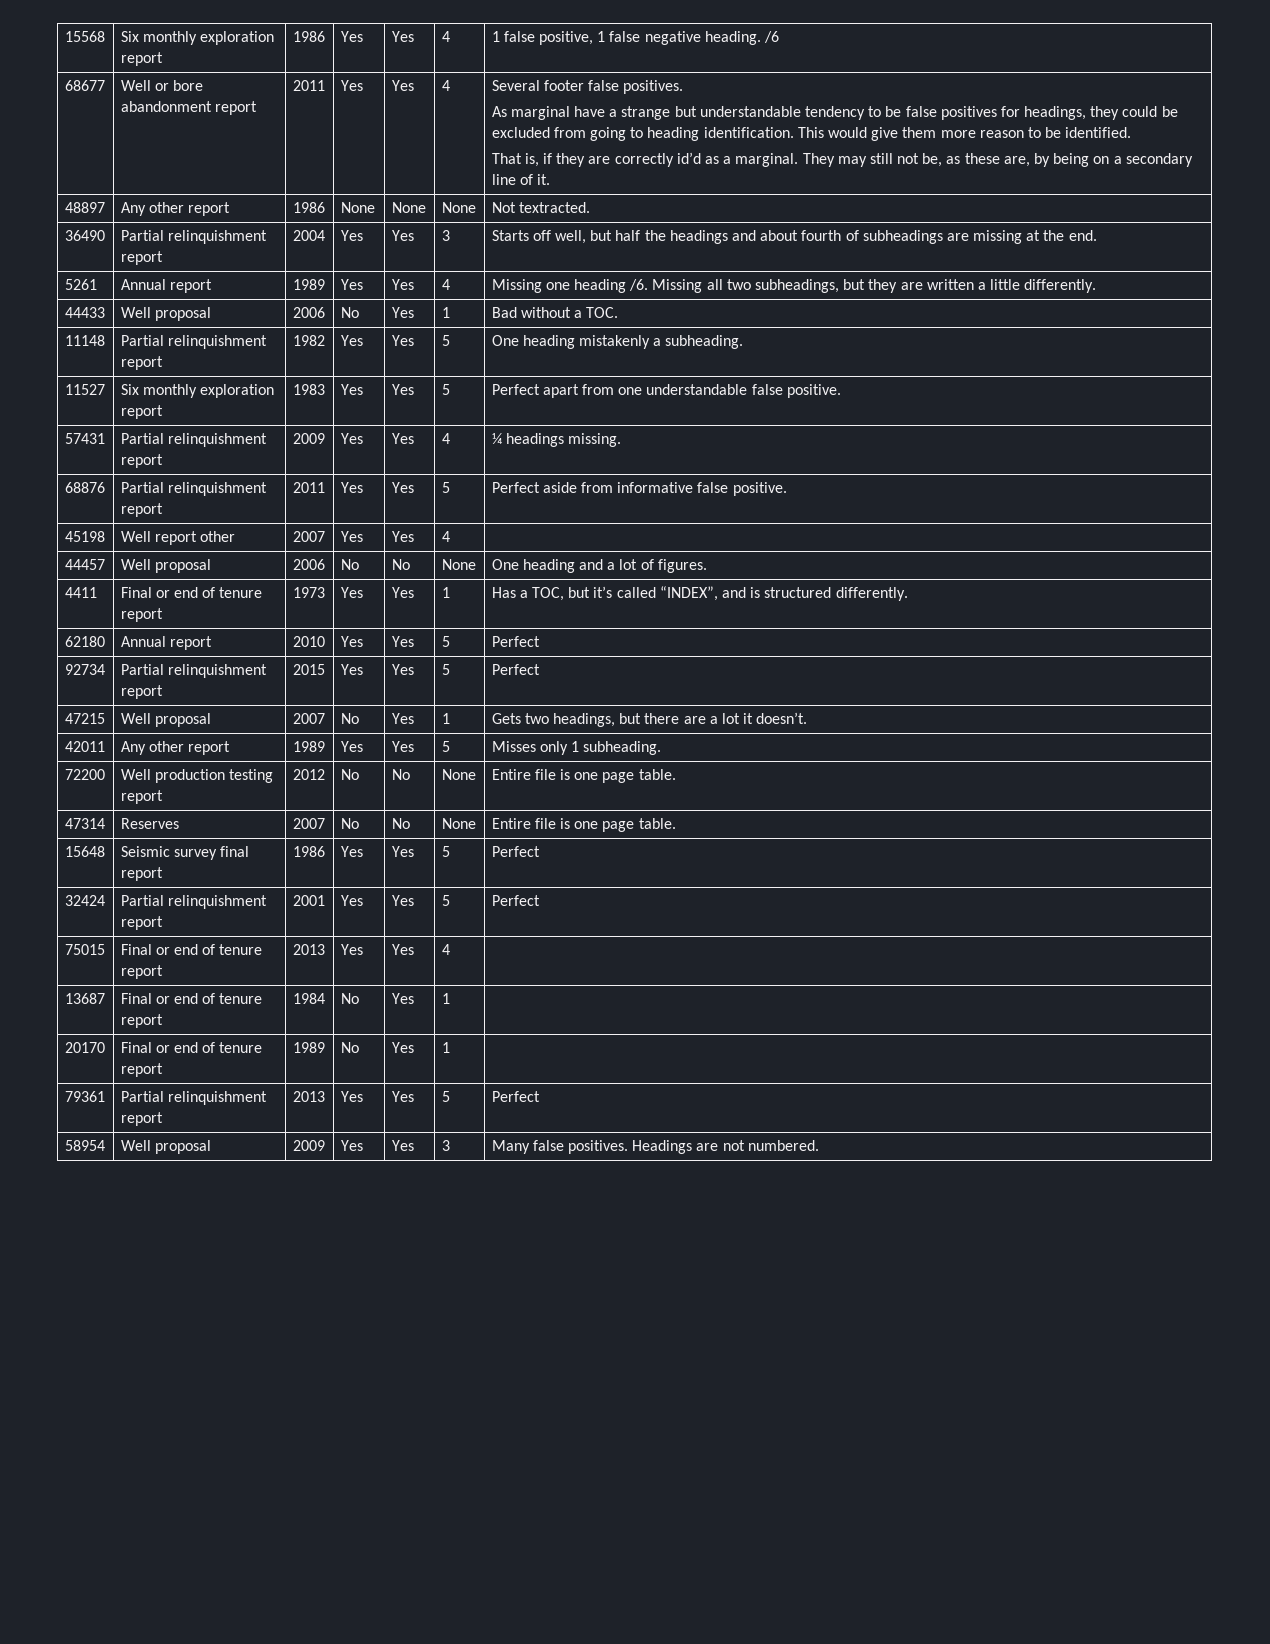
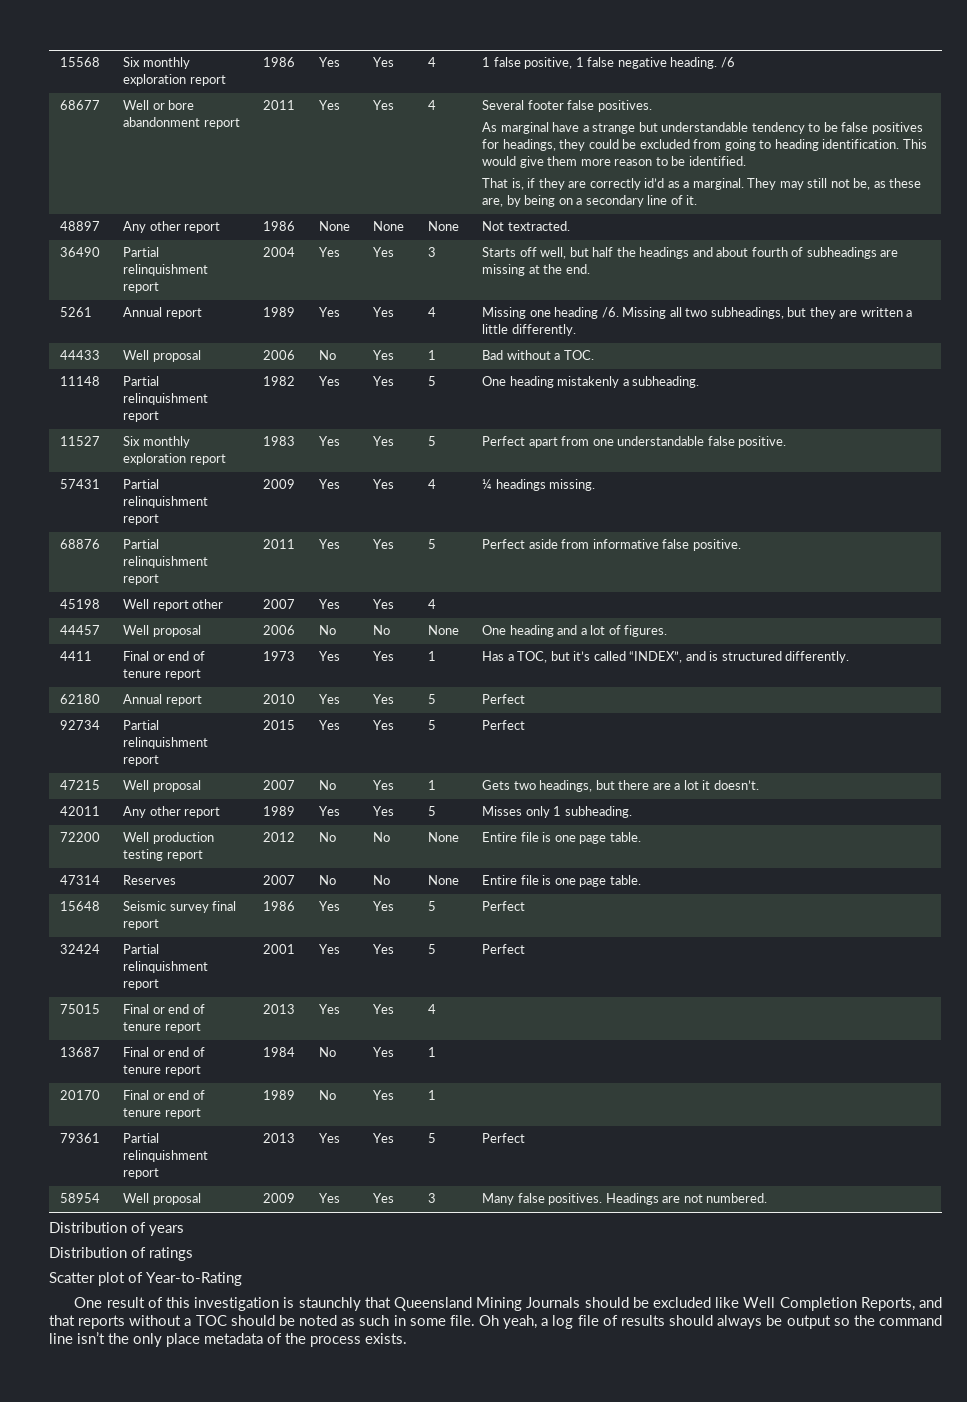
(819, 1145) none -> [49,1222,184,1236] [49,1247,193,1261] [49,1272,242,1286] [74,1297,943,1311] [49,1315,943,1329] [49,1332,407,1347] // Distribution of years // Distribution of ratings // Scatter plot of Year-to-Rating // One result of this investigation is staunchly that Queensland Mining Journals should be excluded like Well Completion Reports, and that reports without a TOC should be noted as such in some file. Oh yeah, a log file of results should always be output so the command line isn’t the only place metadata of the process exists.

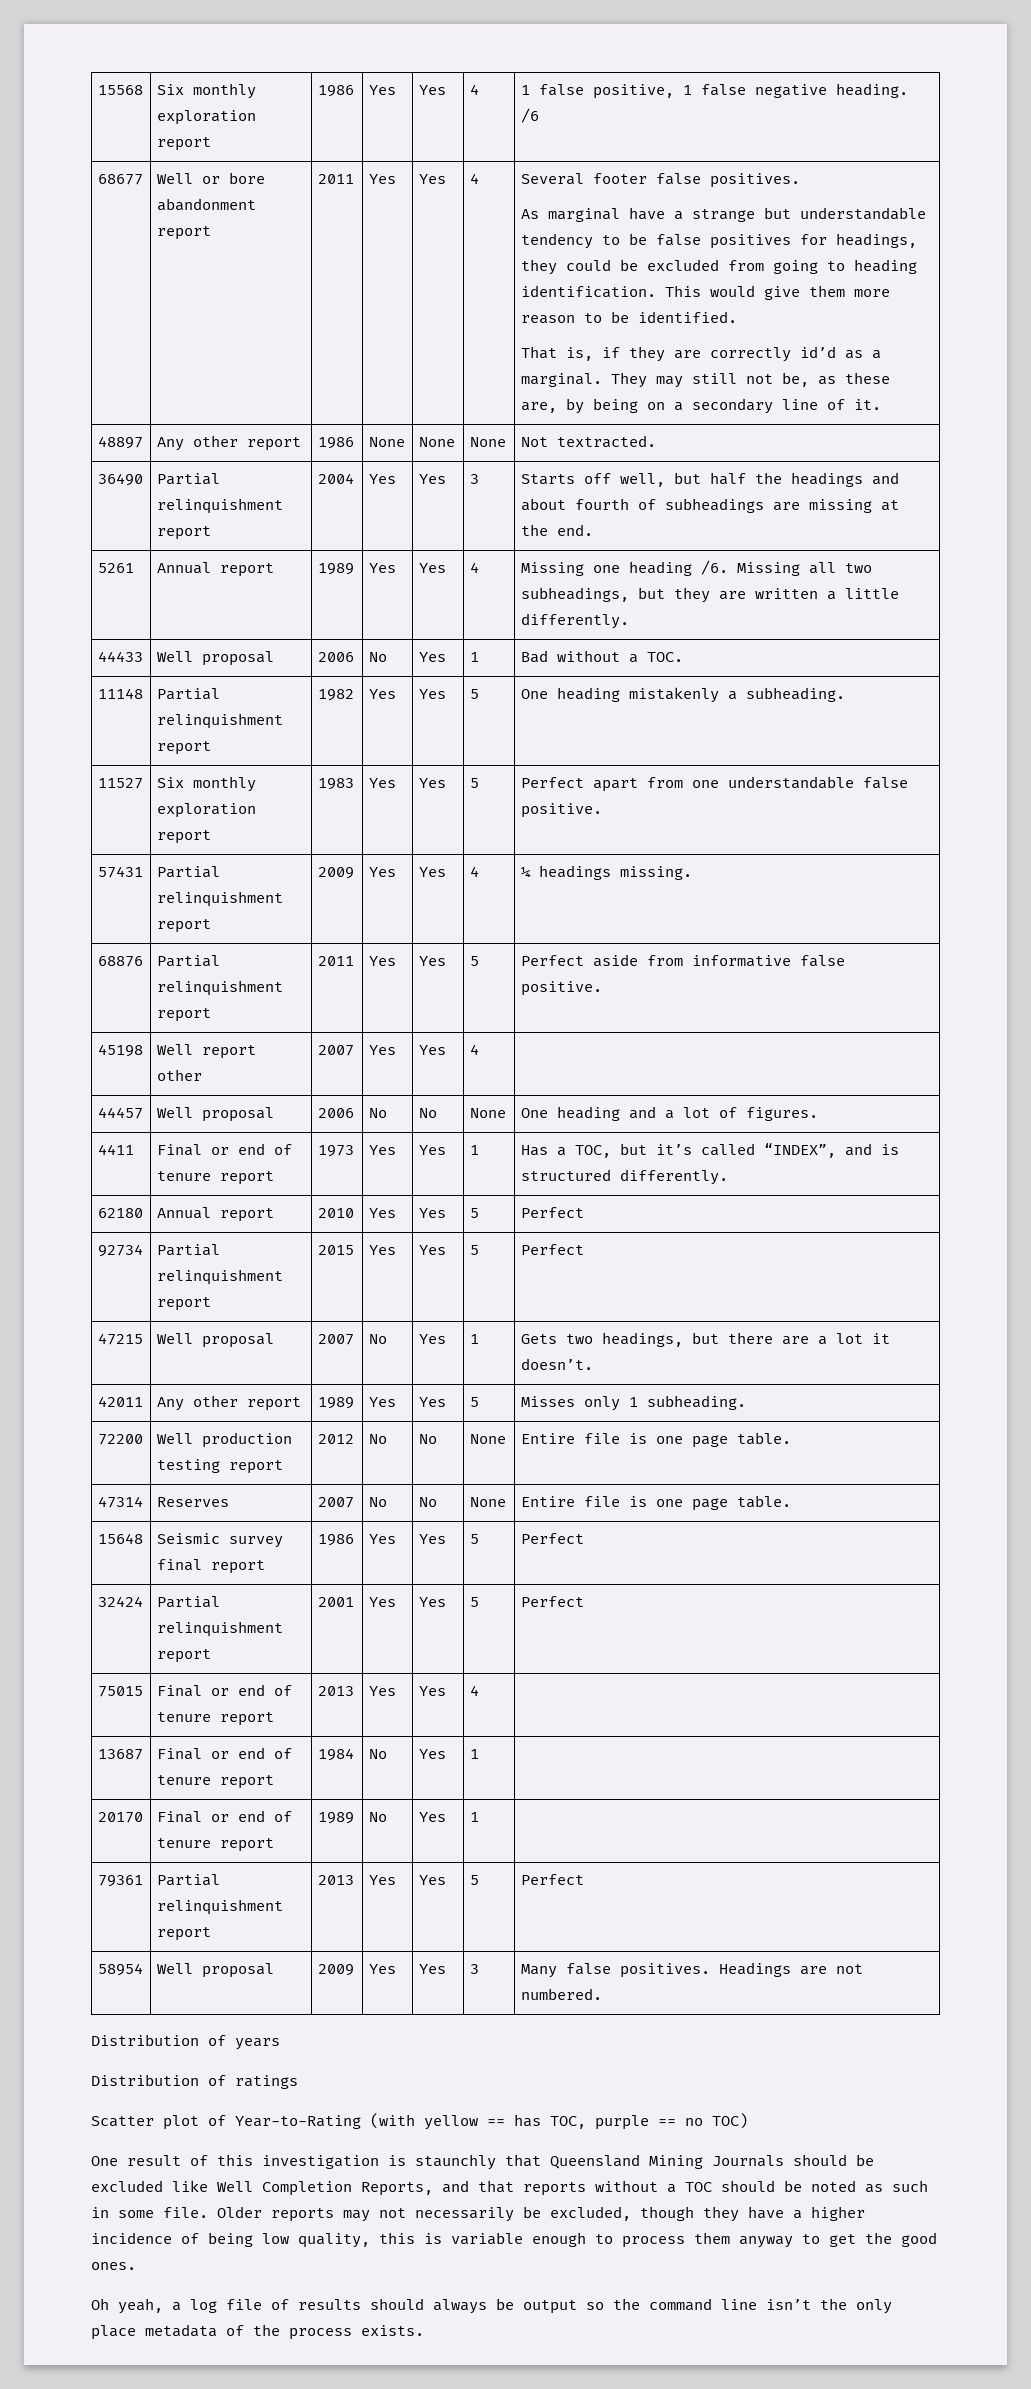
(242, 1279) none -> [370,2113,748,2130] (with yellow == has TOC, purple == no TOC)
(475, 1320) none -> [217,2206,865,2222] [91,2232,937,2248] [91,2262,136,2270] Older reports may not necessarily be excluded, though they have a higher incidence of being low quality, this is variable enough to process them anyway to get the good ones. //

